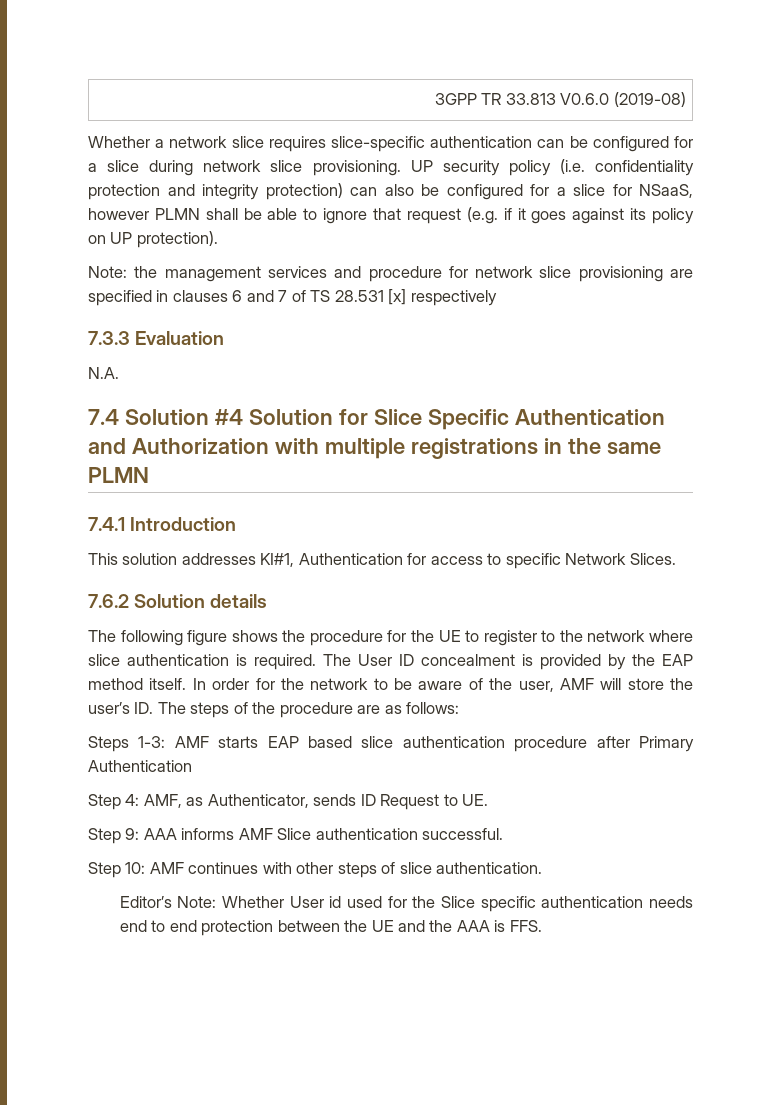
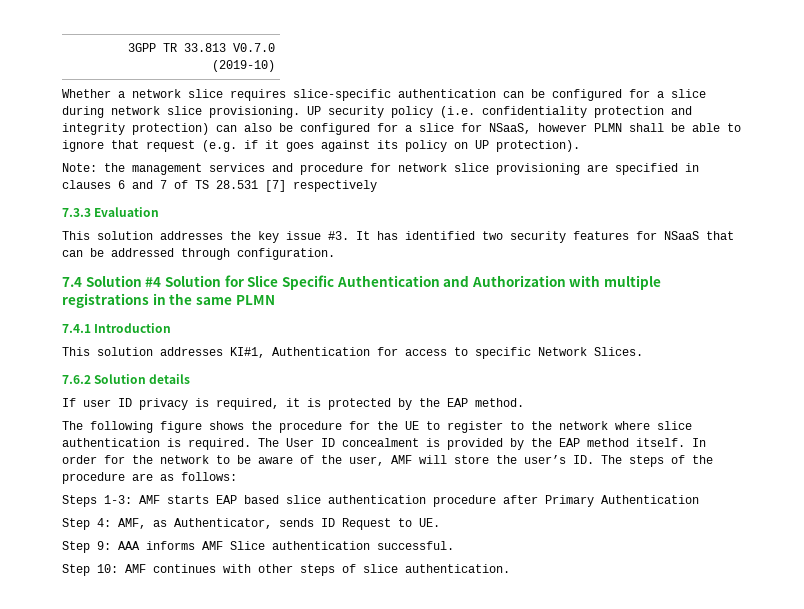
[560,92,686,107] V0.6.0 (2019-08) -> [232,43,275,52] [211,60,275,72] V0.7.0 (2019-10)
[388,289,407,305] [x] -> [265,180,286,192] [7]
[88,367,119,379] N.A. -> [62,231,734,243] [62,248,335,260] This solution addresses the key issue #3. It has identified two security features for NSaaS that can be addressed through configuration.
(268, 601) none -> [62,398,524,410] // If user ID privacy is required, it is protected by the EAP method.
[119,896,693,912] [119,920,542,936] // Editor’s Note: Whether User id used for the Slice specific authentication needs end to end protection between the UE and the AAA is FFS. -> (510, 568) none

